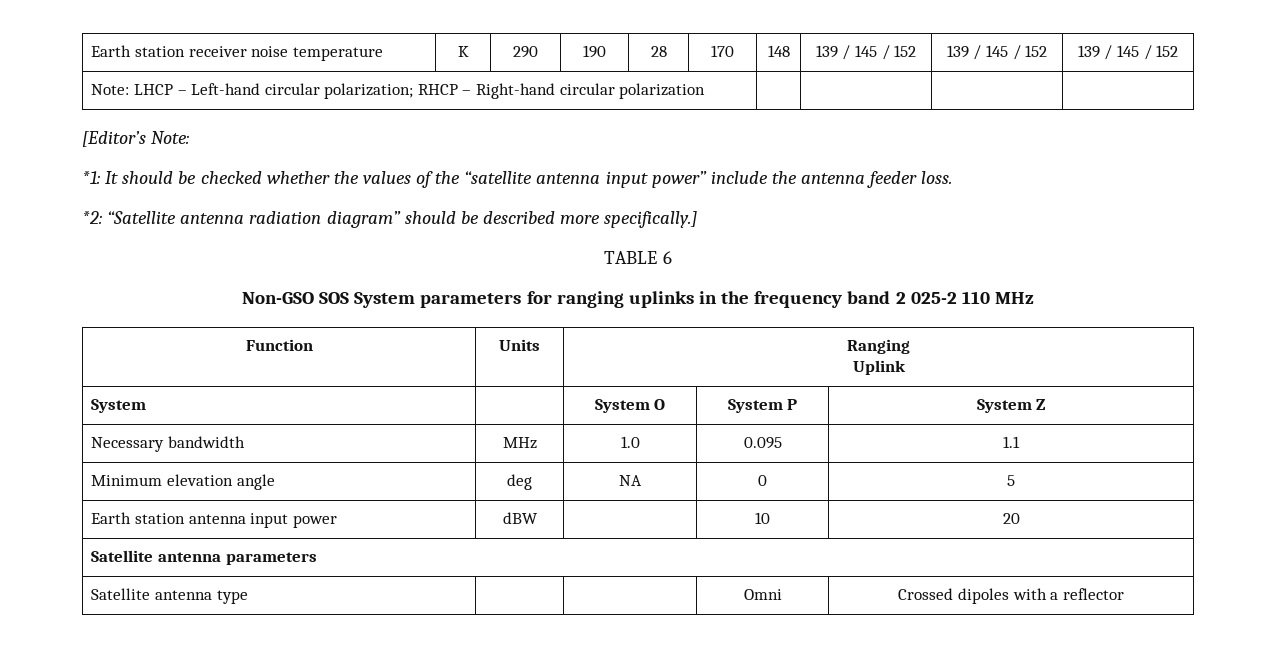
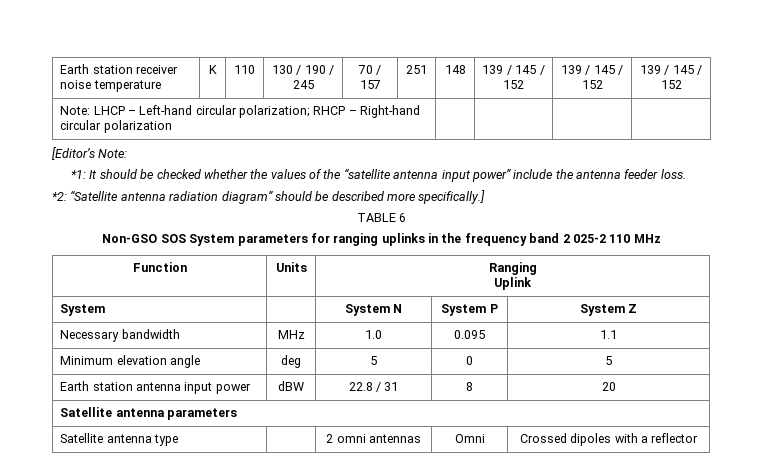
[513,46,538,58] [583,45,606,58] [650,46,667,57] [711,45,734,57] 290 | 190 | 28 | 170 -> [234,65,255,74] [271,65,335,75] [292,80,314,89] [357,65,382,75] [359,80,381,89] [406,65,427,74] 110 | 130 / 190 / 245 | 70 / 157 | 251
[654,399,666,410] O -> [393,304,403,313] N
[619,475,642,486] NA -> [370,356,377,365] 5
[755,512,770,524] | 10 -> [348,382,399,392] [466,382,473,391] 22.8 / 31 | 8
(248, 597) none -> [326,434,421,443] 2 omni antennas

